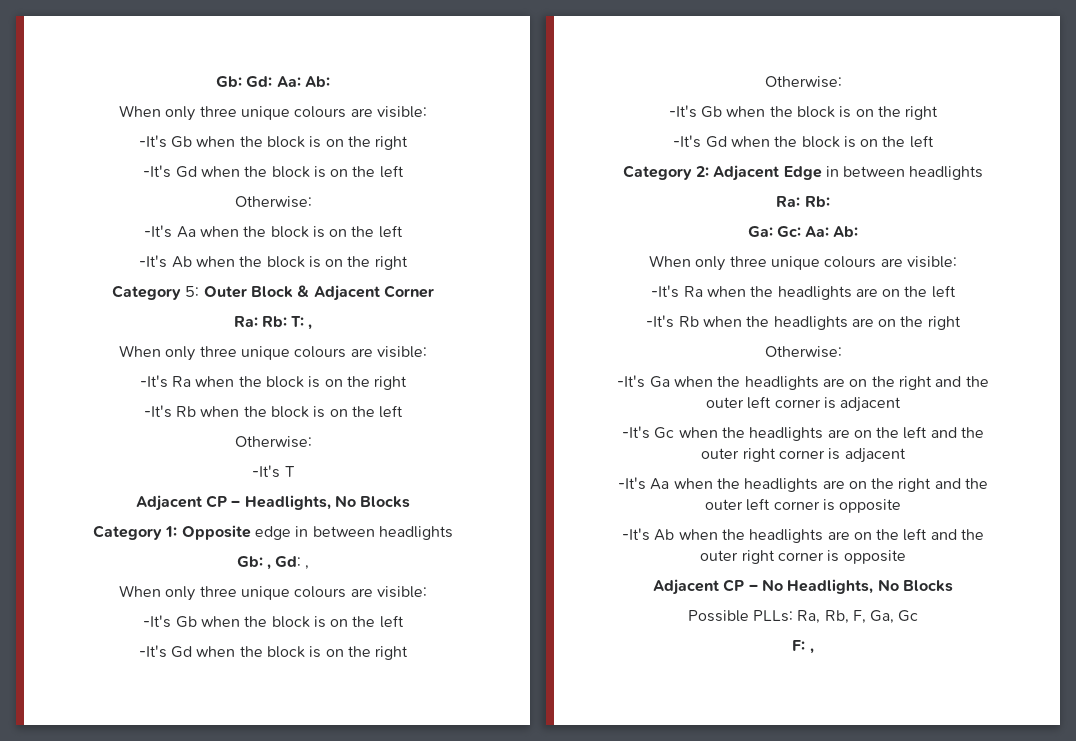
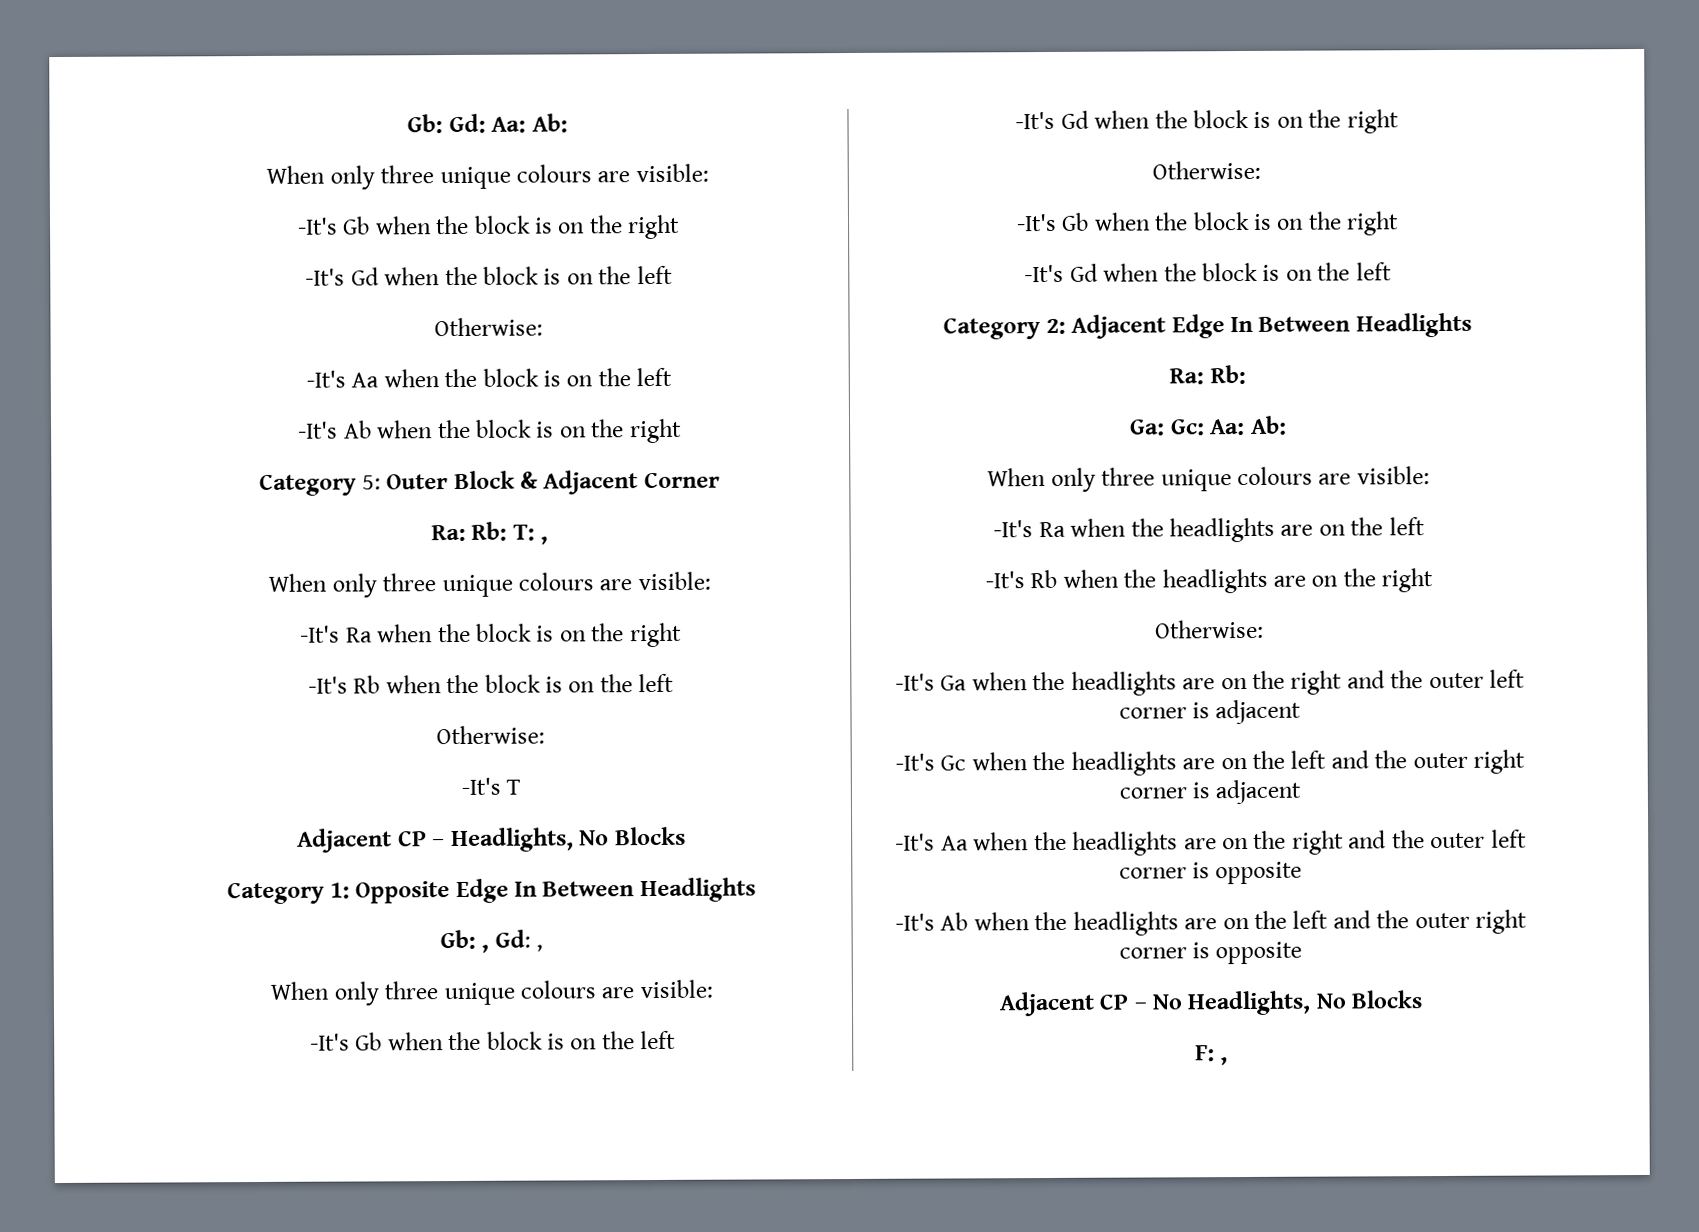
[255,526,453,540] edge in between headlights -> [455,877,756,903] Edge In Between Headlights
[825,166,984,180] in between headlights -> [1229,312,1472,338] In Between Headlights
[687,610,919,624] // Possible PLLs: Ra, Rb, F, Ga, Gc -> (1423, 999) none

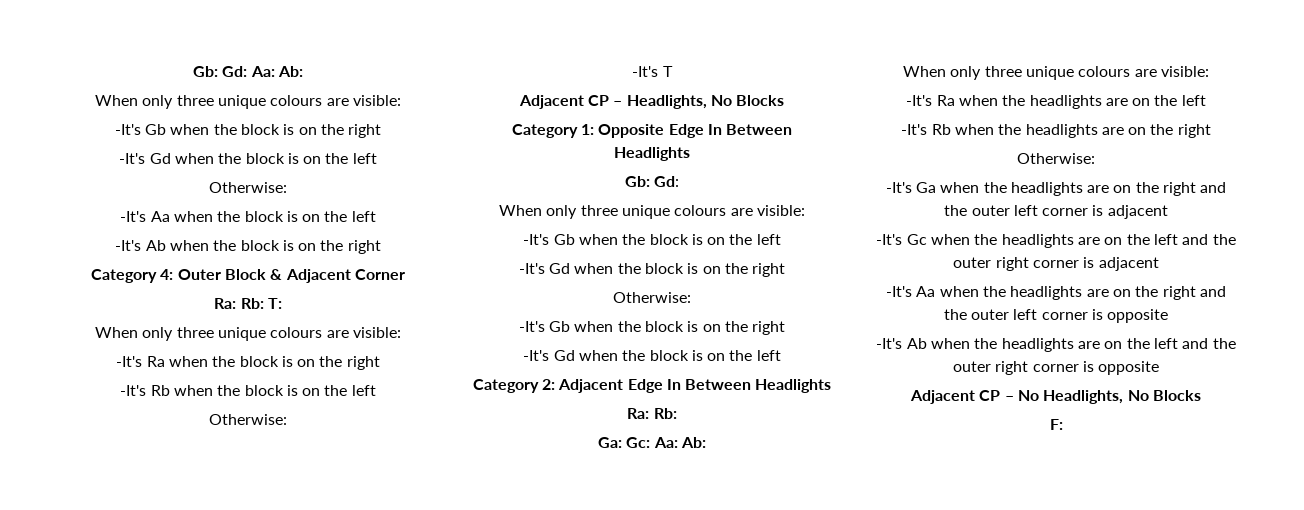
[361,475,381,490] 5: -> [160,269,174,280] 4:
[540,536,549,545] , -> (282, 303) none
[481,929,544,953] , Gd: , -> [654,176,680,187] Gd:
[1220,1057,1229,1066] , -> (1063, 424) none

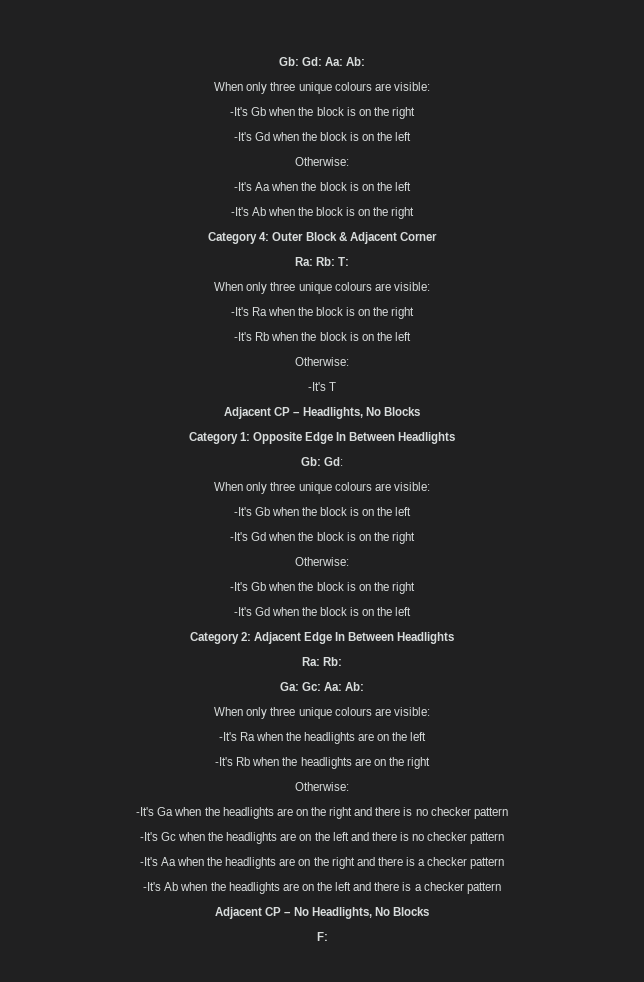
[944,205,1168,219] the outer left corner is adjacent -> [375,807,508,819] there is no checker pattern
[1212,234,1236,245] [953,257,1159,271] the outer right corner is adjacent -> [371,832,505,844] there is no checker pattern
[943,309,1169,323] the outer left corner is opposite -> [377,857,505,869] there is a checker pattern
[1212,338,1236,349] [952,361,1160,375] the outer right corner is opposite -> [374,882,501,894] there is a checker pattern

